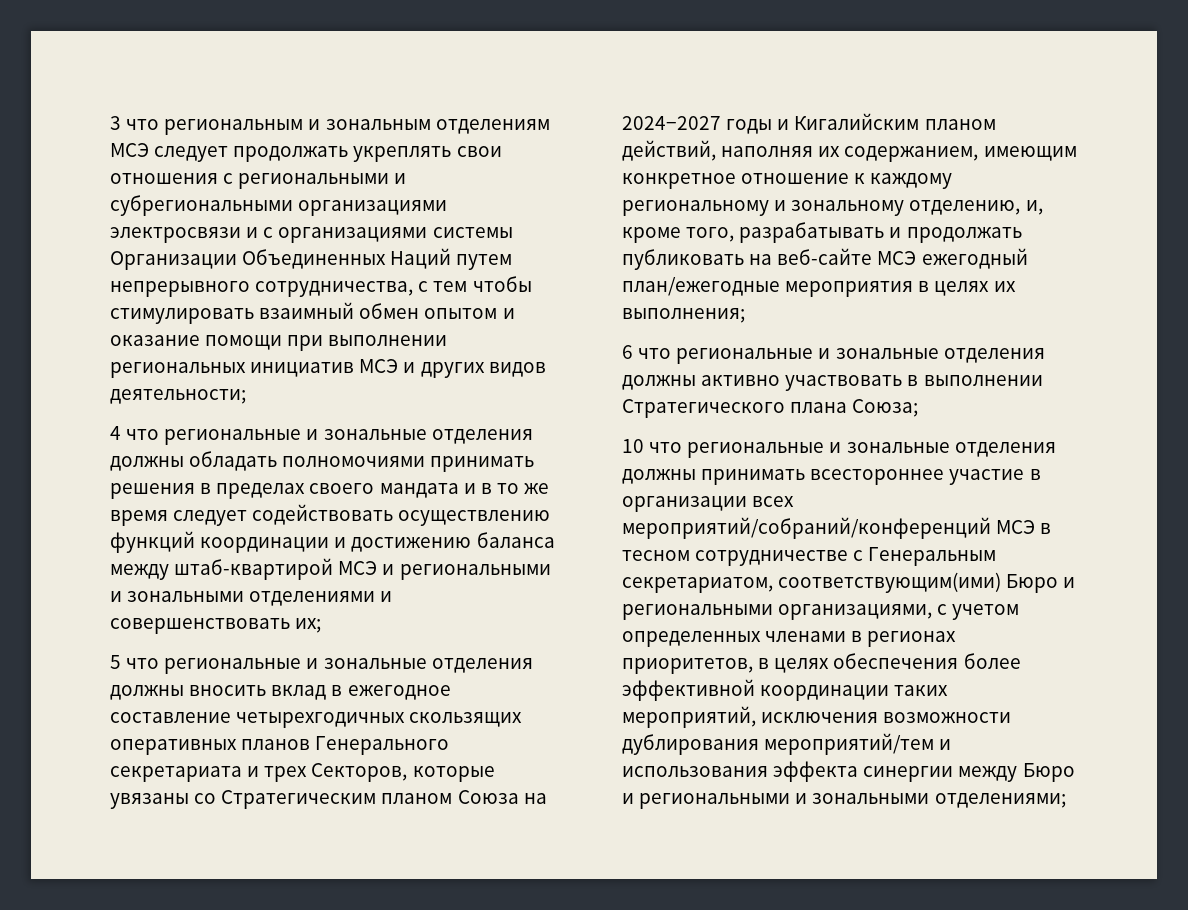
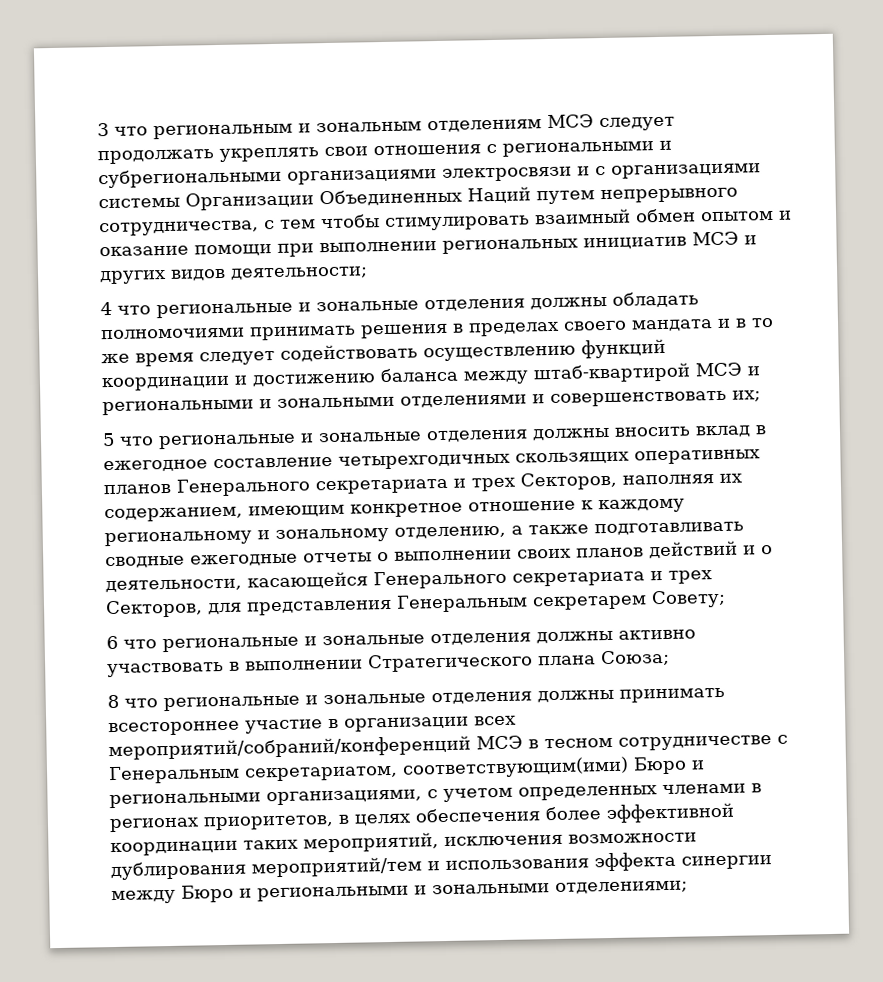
[412,766,495,782] [110,790,547,809] [622,113,996,134] [622,140,716,161] которые увязаны со Стратегическим планом Союза на 2024−2027 годы и Кигалийским планом действий, -> (617, 481) none
[1025,200,1043,215] [622,222,1022,243] [622,248,1028,270] [622,277,1016,297] [622,308,745,323] и, кроме того, разрабатывать и продолжать публиковать на веб-сайте МСЭ ежегодный план/ежегодные мероприятия в целях их выполнения; -> [511,521,744,536] [105,540,773,569] [105,569,712,593] [105,589,726,619] а также подготавливать сводные ежегодные отчеты о выполнении своих планов действий и о деятельности, касающейся Генерального секретариата и трех Секторов, для представления Генеральным секретарем Совету;
[622,439,644,453] 10 -> [107,694,119,709] 8

